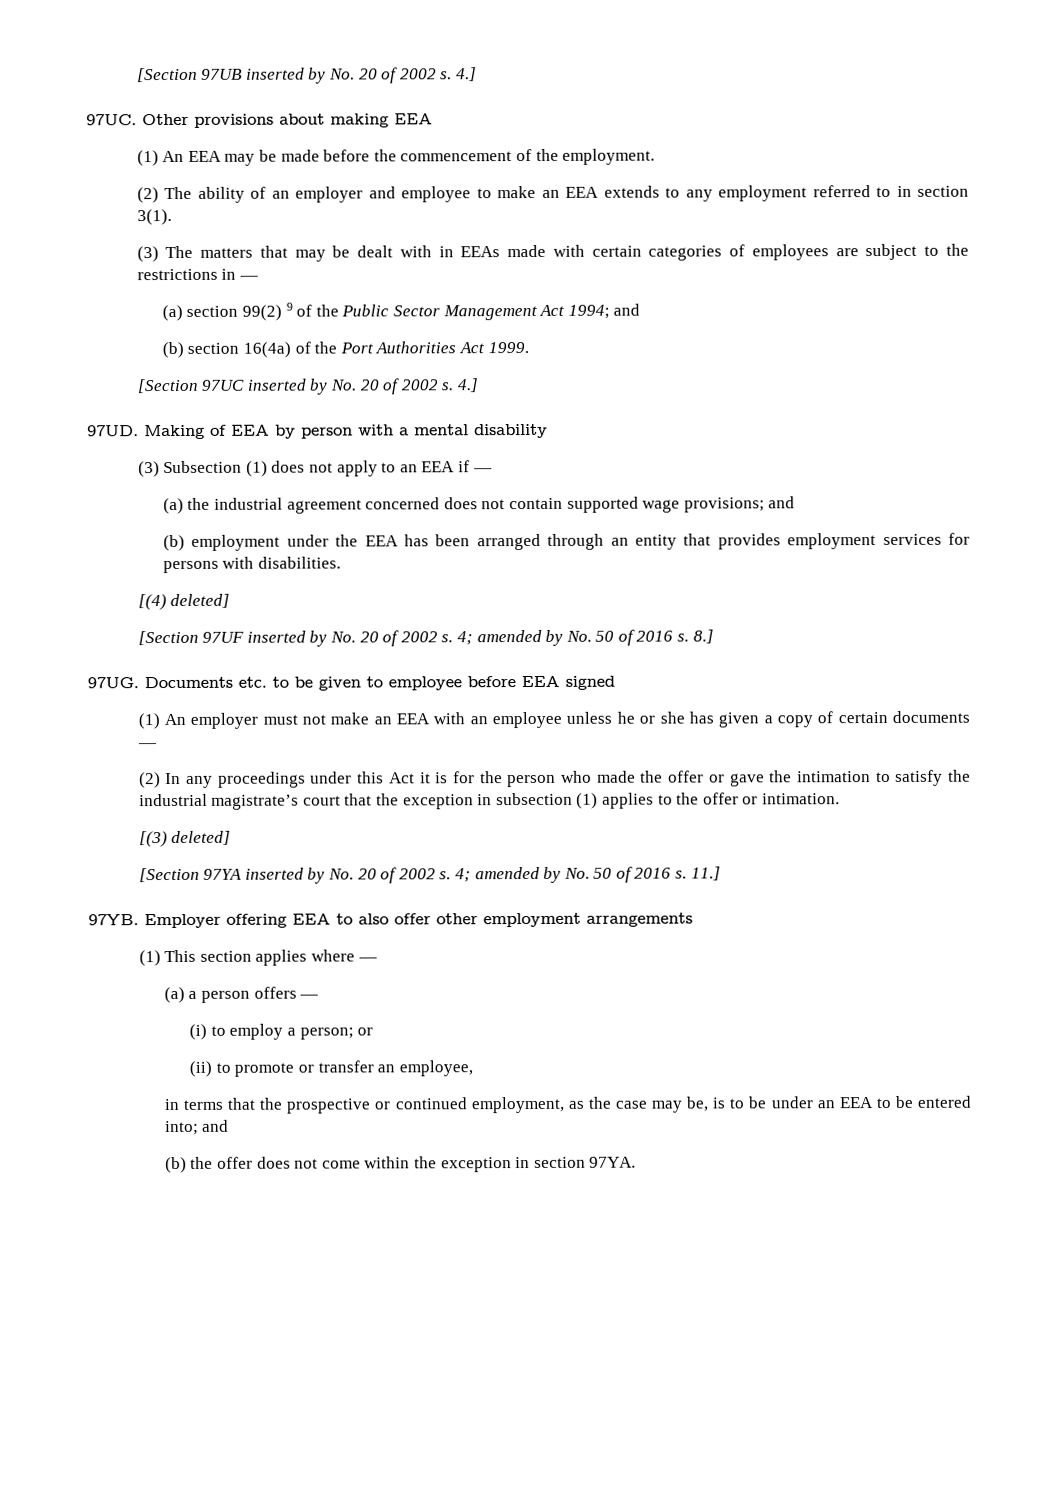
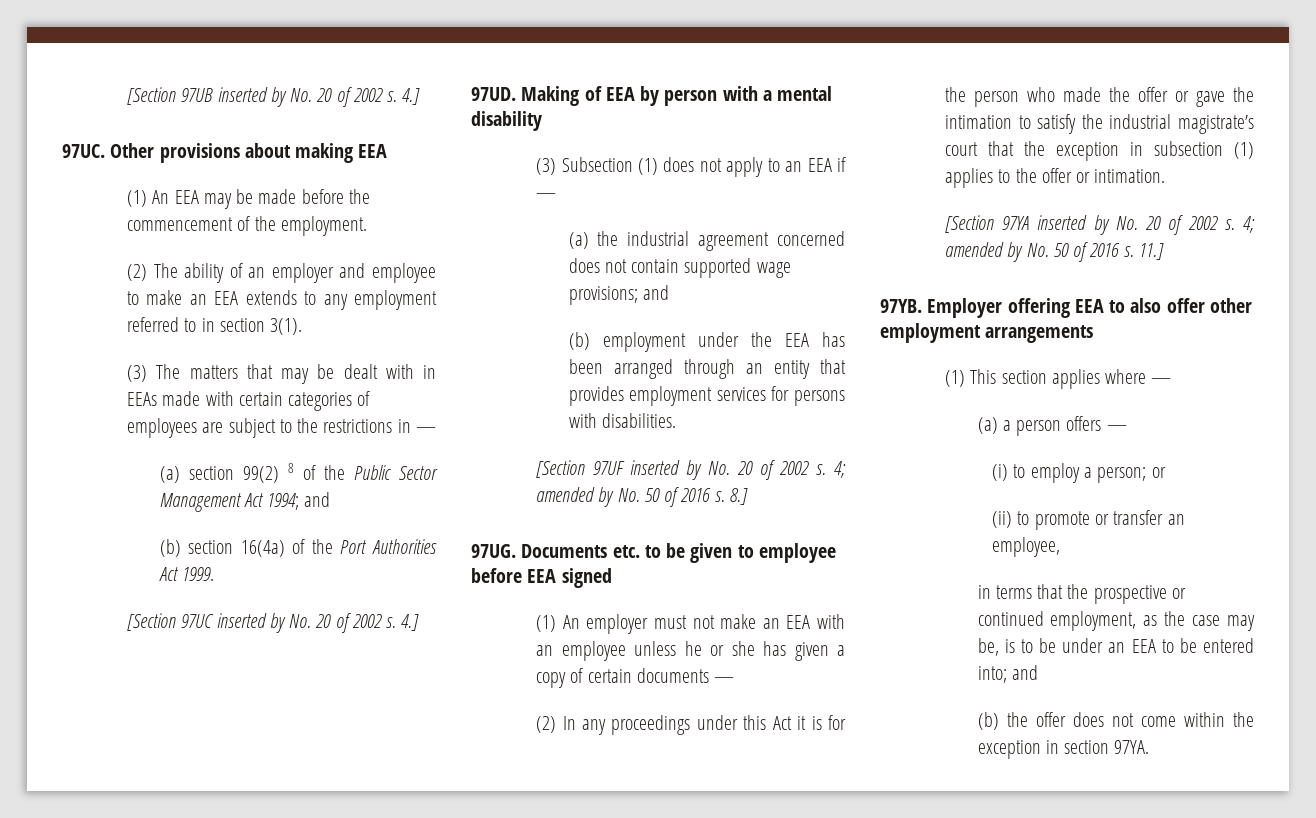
[285,302,293,311] 9 -> [287,463,294,473] 8
[137,593,231,611] // [(4) deleted] -> (676, 420) none
[138,830,232,848] // [(3) deleted] -> (1166, 176) none

